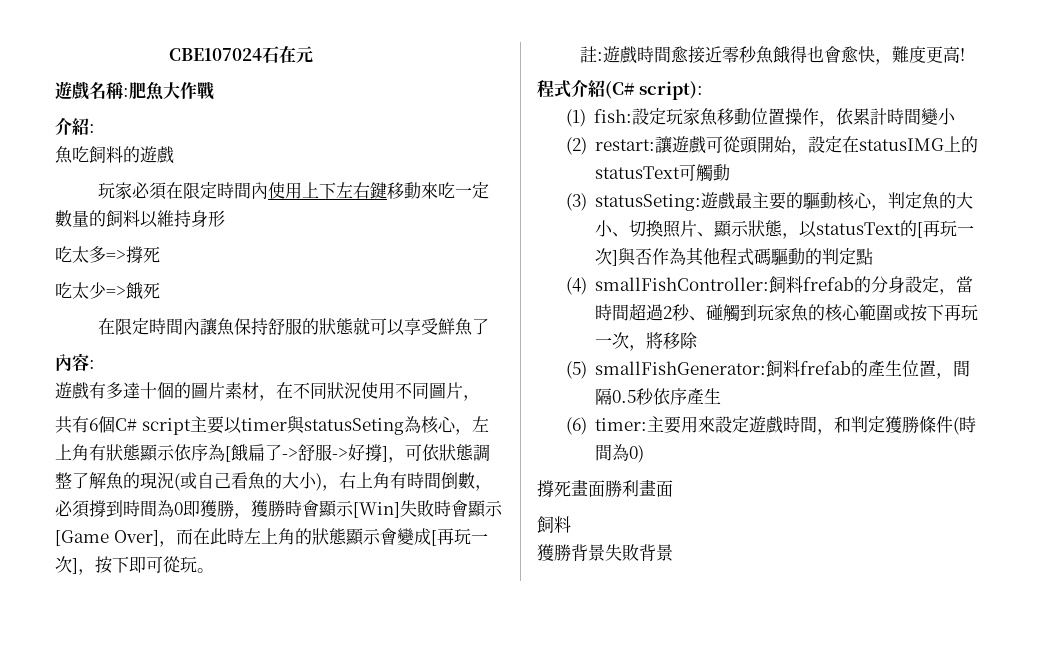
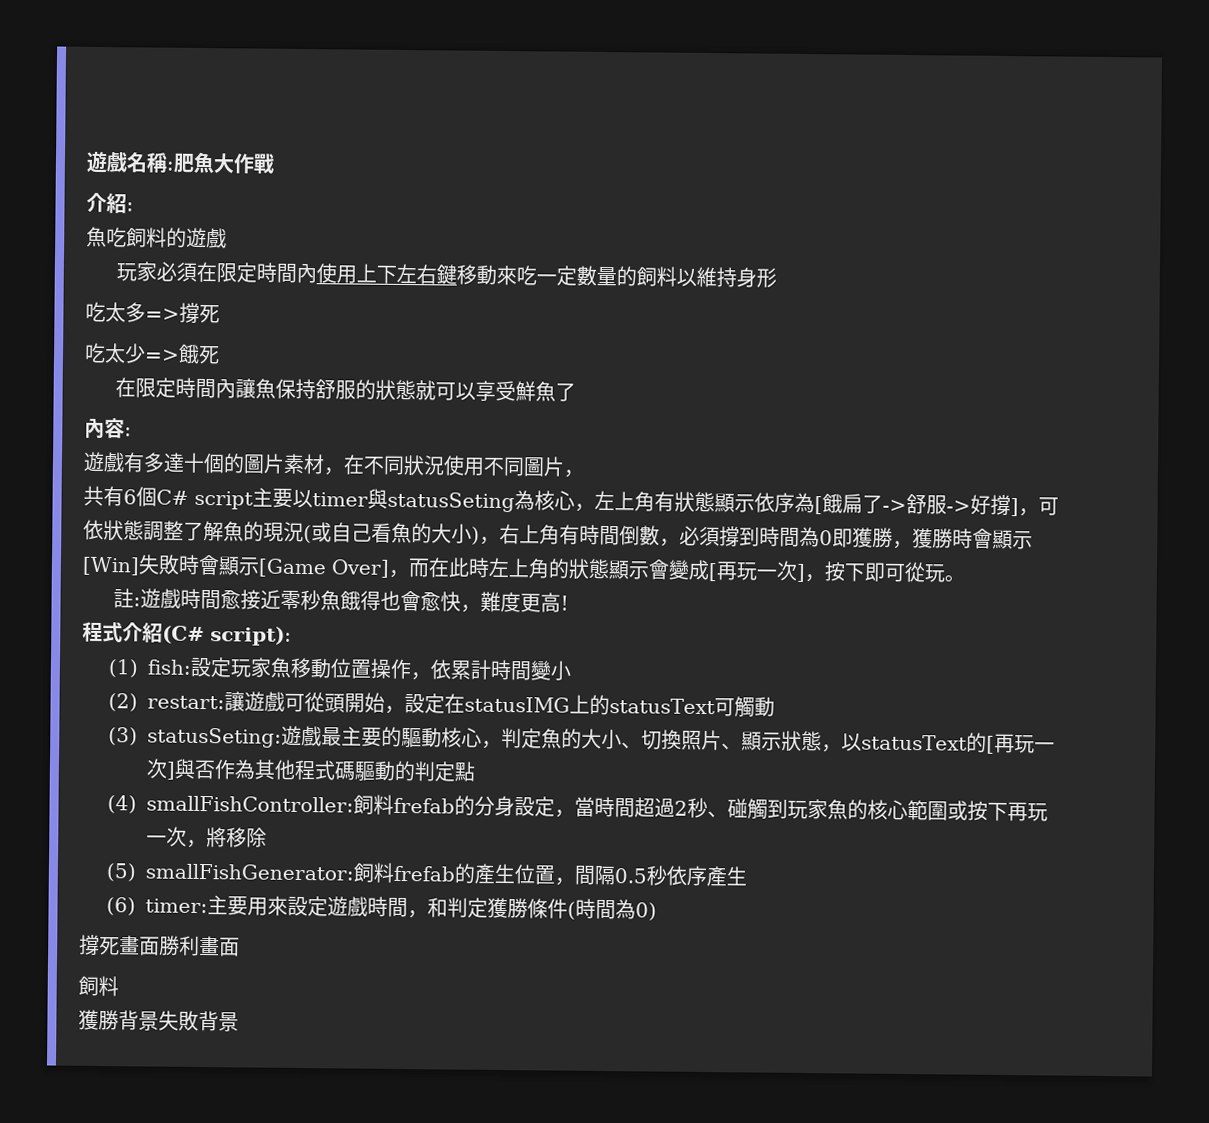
[168,45,313,63] CBE107024石在元 // -> (86, 162) none

